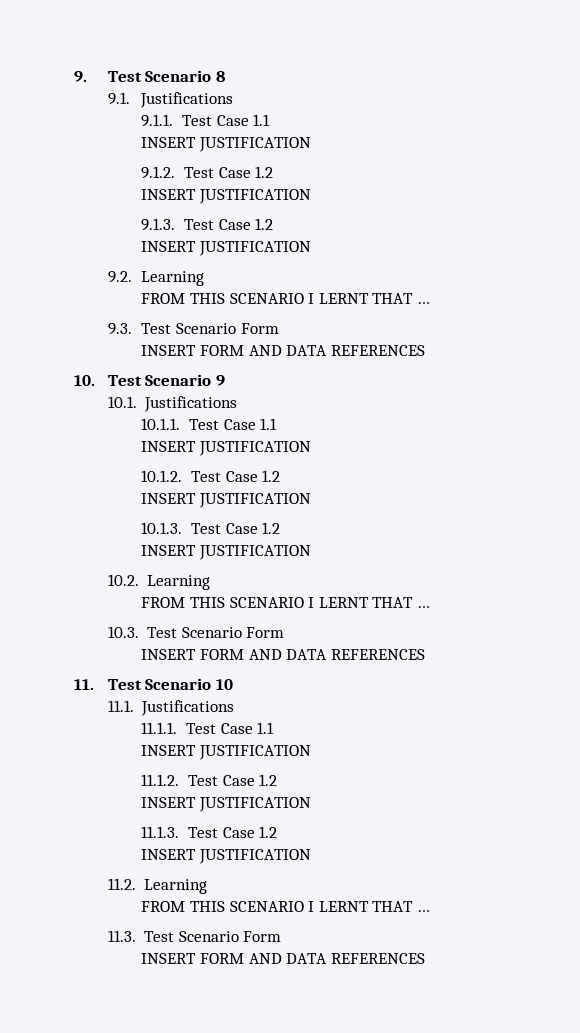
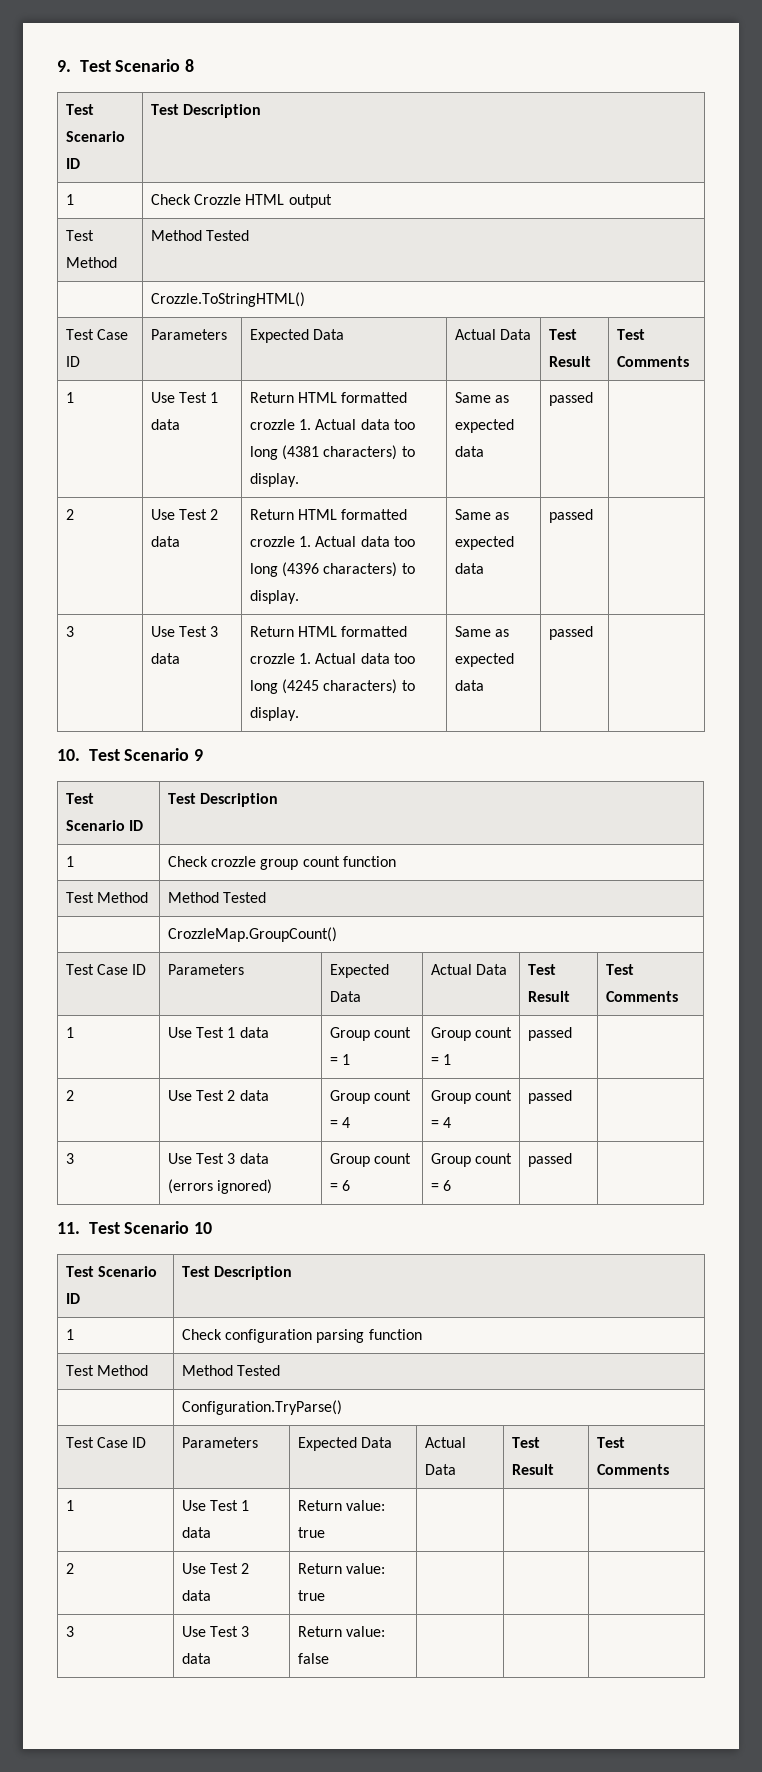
[107,92,234,108] [141,114,271,127] [141,137,312,152] [141,166,274,179] [141,189,312,204] [141,218,274,231] [141,241,312,256] [107,271,205,286] [141,293,430,304] [107,323,279,335] [141,345,425,356] [74,374,225,386] [107,396,238,412] [141,418,278,430] [141,441,312,456] [141,470,281,482] [141,493,312,508] [141,522,281,534] [141,545,312,560] [107,574,211,590] [141,597,430,608] [107,626,285,638] [141,649,425,660] [74,678,233,690] [107,700,235,716] [141,722,275,734] [141,745,312,760] [141,774,278,786] [141,797,312,812] [141,826,278,838] [141,849,312,864] [107,878,208,894] [141,901,430,912] [107,930,282,942] [141,953,425,964] // 9.1. Justifications // 9.1.1. Test Case 1.1 // INSERT JUSTIFICATION // 9.1.2. Test Case 1.2 // INSERT JUSTIFICATION // 9.1.3. Test Case 1.2 // INSERT JUSTIFICATION // 9.2. Learning // FROM THIS SCENARIO I LERNT THAT … // 9.3. Test Scenario Form // INSERT FORM AND DATA REFERENCES // 10. Test Scenario 9 // 10.1. Justifications // 10.1.1. Test Case 1.1 // INSERT JUSTIFICATION // 10.1.2. Test Case 1.2 // INSERT JUSTIFICATION // 10.1.3. Test Case 1.2 // INSERT JUSTIFICATION // 10.2. Learning // FROM THIS SCENARIO I LERNT THAT … // 10.3. Test Scenario Form // INSERT FORM AND DATA REFERENCES // 11. Test Scenario 10 // 11.1. Justifications // 11.1.1. Test Case 1.1 // INSERT JUSTIFICATION // 11.1.2. Test Case 1.2 // INSERT JUSTIFICATION // 11.1.3. Test Case 1.2 // INSERT JUSTIFICATION // 11.2. Learning // FROM THIS SCENARIO I LERNT THAT … // 11.3. Test Scenario Form // INSERT FORM AND DATA REFERENCES -> [65,104,94,115] [65,131,125,142] [65,158,80,169] [150,104,262,118] [65,194,74,205] [150,194,332,208] [65,230,94,241] [65,257,117,268] [150,230,250,241] [150,292,305,307] [65,329,129,340] [65,356,80,367] [150,329,227,340] [249,329,345,343] [454,329,532,340] [548,329,577,340] [548,356,591,367] [616,329,645,340] [616,356,689,367] [65,392,74,403] [150,392,219,403] [150,419,180,430] [249,392,408,403] [249,419,415,430] [249,445,415,460] [249,473,299,487] [454,392,510,403] [454,419,514,433] [454,446,484,457] [548,392,593,406] [65,509,74,520] [150,509,219,520] [150,536,180,547] [249,509,408,520] [249,536,415,547] [249,562,415,577] [249,590,299,604] [454,509,510,520] [454,536,514,550] [454,563,484,574] [548,509,593,523] [65,626,74,637] [150,626,219,637] [150,653,180,664] [249,626,408,637] [249,653,415,664] [249,679,415,694] [249,707,299,721] [454,626,510,637] [454,653,514,667] [454,680,484,691] [548,626,593,640] [57,748,204,761] [65,793,94,804] [65,820,144,831] [167,793,279,807] [65,856,74,867] [167,856,396,870] [65,892,149,903] [167,892,267,903] [167,927,337,942] [65,964,147,975] [167,964,244,975] [329,964,389,978] [329,991,361,1002] [430,964,508,975] [527,964,556,975] [527,991,570,1002] [605,964,634,975] [605,991,678,1002] [65,1027,74,1038] [167,1027,269,1038] [329,1027,412,1041] [329,1054,351,1065] [430,1027,513,1041] [430,1054,452,1065] [527,1027,572,1041] [65,1090,74,1101] [167,1090,269,1101] [329,1090,412,1104] [329,1117,351,1128] [430,1090,513,1104] [430,1117,452,1128] [527,1090,572,1104] [65,1153,74,1164] [167,1153,269,1164] [167,1179,273,1194] [329,1153,412,1167] [329,1180,351,1191] [430,1153,513,1167] [430,1180,452,1191] [527,1153,572,1167] [57,1221,213,1234] [65,1266,158,1277] [65,1293,80,1304] [181,1266,293,1280] [65,1329,74,1340] [181,1329,422,1343] [65,1365,149,1376] [181,1365,281,1376] [181,1400,342,1415] [65,1437,147,1448] [181,1437,258,1448] [297,1437,393,1451] [424,1437,466,1448] [424,1464,456,1475] [511,1437,540,1448] [511,1464,554,1475] [596,1437,625,1448] [596,1464,669,1475] [65,1500,74,1511] [181,1500,250,1511] [181,1527,211,1538] [297,1500,386,1511] [297,1527,325,1538] [65,1563,74,1574] [181,1563,250,1574] [181,1590,211,1601] [297,1563,386,1574] [297,1590,325,1601] [65,1626,74,1637] [181,1626,250,1637] [181,1653,211,1664] [297,1626,386,1637] [297,1653,329,1664] // Test Scenario ID | Test Description // 1 | Check Crozzle HTML output // Test Method | Method Tested // | Crozzle.ToStringHTML() // Test Case ID | Parameters | Expected Data | Actual Data | Test Result | Test Comments // 1 | Use Test 1 data | Return HTML formatted crozzle 1. Actual data too long (4381 characters) to display. | Same as expected data | passed | // 2 | Use Test 2 data | Return HTML formatted crozzle 1. Actual data too long (4396 characters) to display. | Same as expected data | passed | // 3 | Use Test 3 data | Return HTML formatted crozzle 1. Actual data too long (4245 characters) to display. | Same as expected data | passed | // 10. Test Scenario 9 // Test Scenario ID | Test Description // 1 | Check crozzle group count function // Test Method | Method Tested // | CrozzleMap.GroupCount() // Test Case ID | Parameters | Expected Data | Actual Data | Test Result | Test Comments // 1 | Use Test 1 data | Group count = 1 | Group count = 1 | passed | // 2 | Use Test 2 data | Group count = 4 | Group count = 4 | passed | // 3 | Use Test 3 data (errors ignored) | Group count = 6 | Group count = 6 | passed | // 11. Test Scenario 10 // Test Scenario ID | Test Description // 1 | Check configuration parsing function // Test Method | Method Tested // | Configuration.TryParse() // Test Case ID | Parameters | Expected Data | Actual Data | Test Result | Test Comments // 1 | Use Test 1 data | Return value: true | | | // 2 | Use Test 2 data | Return value: true | | | // 3 | Use Test 3 data | Return value: false | | |

